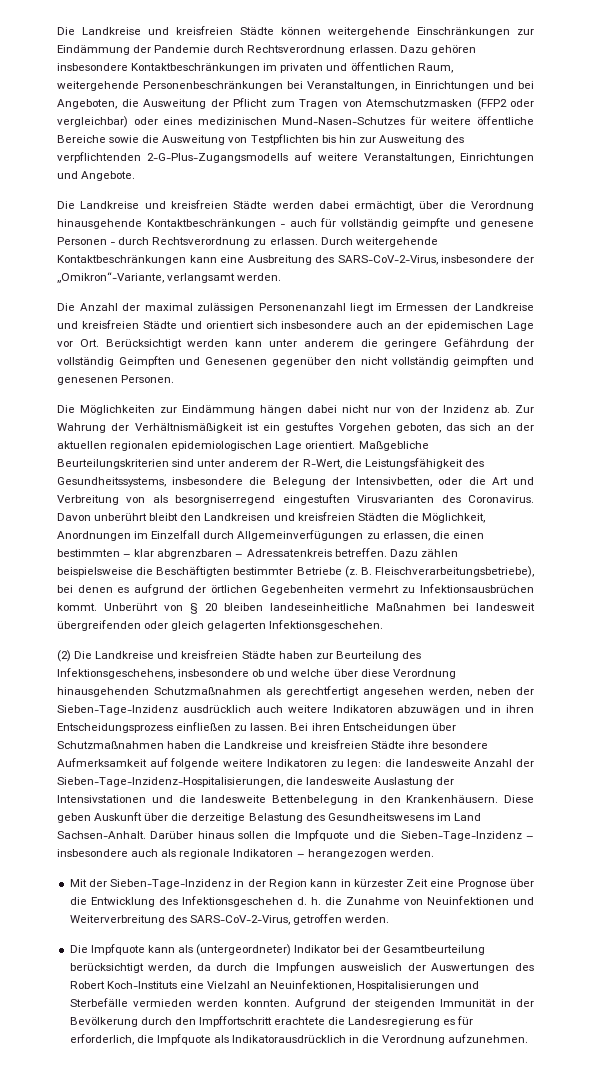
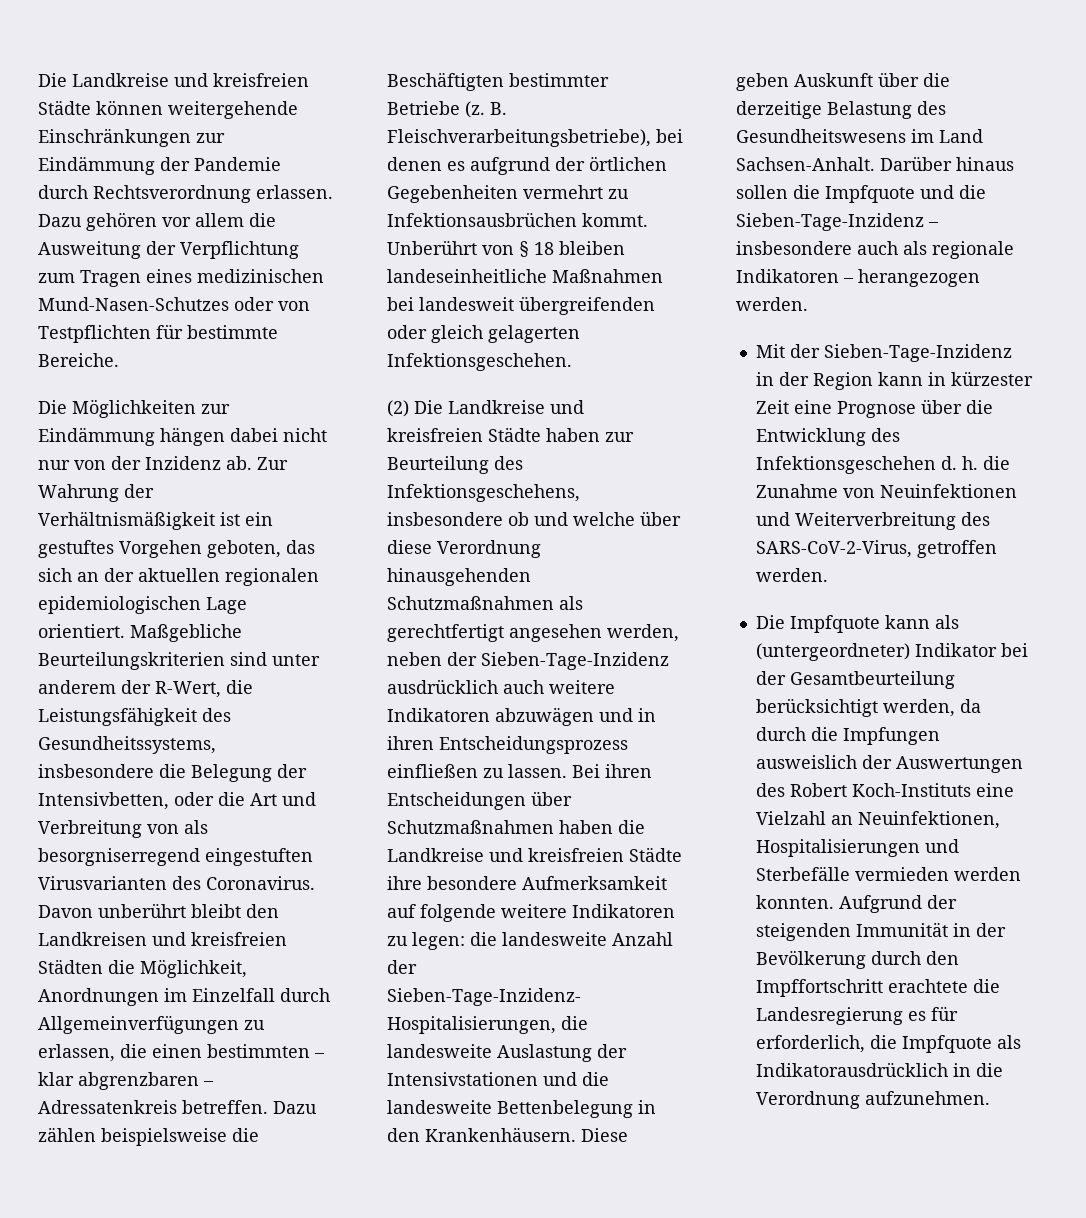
[57,62,453,73] [57,81,534,91] [57,99,117,109] insbesondere Kontaktbeschränkungen im privaten und öffentlichen Raum, weitergehende Personenbeschränkungen bei Veranstaltungen, in Einrichtungen und bei Angeboten, -> [162,213,244,227] vor allem
[233,98,267,107] Pflicht -> [180,241,299,259] Verpflichtung
[342,98,534,110] [57,116,534,128] [57,134,465,145] [57,152,534,163] [57,171,136,181] [57,200,534,211] [57,218,534,229] [57,237,438,247] [57,255,534,265] [57,272,282,283] [57,303,534,313] [57,320,535,331] [57,338,535,349] [57,356,534,367] [57,375,175,385] von Atemschutzmasken (FFP2 oder vergleichbar) oder eines medizinischen Mund-Nasen-Schutzes für weitere öffentliche Bereiche sowie die Ausweitung von Testpflichten bis hin zur Ausweitung des verpflichtenden 2-G-Plus-Zugangsmodells auf weitere Veranstaltungen, Einrichtungen und Angebote. // Die Landkreise und kreisfreien Städte werden dabei ermächtigt, über die Verordnung hinausgehende Kontaktbeschränkungen − auch für vollständig geimpfte und genesene Personen − durch Rechtsverordnung zu erlassen. Durch weitergehende Kontaktbeschränkungen kann eine Ausbreitung des SARS-CoV-2-Virus, insbesondere der „Omikron“-Variante, verlangsamt werden. // Die Anzahl der maximal zulässigen Personenanzahl liegt im Ermessen der Landkreise und kreisfreien Städte und orientiert sich insbesondere auch an der epidemischen Lage vor Ort. Berücksichtigt werden kann unter anderem die geringere Gefährdung der vollständig Geimpften und Genesenen gegenüber den nicht vollständig geimpften und genesenen Personen. -> [146,269,324,283] [38,297,310,311] [38,324,278,343] [38,353,119,367] eines medizinischen Mund-Nasen-Schutzes oder von Testpflichten für bestimmte Bereiche.
[205,603,217,611] 20 -> [534,242,554,255] 18

